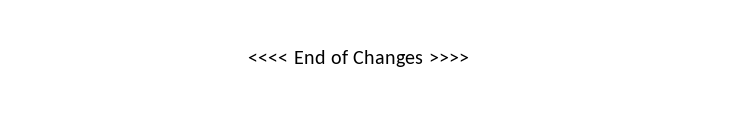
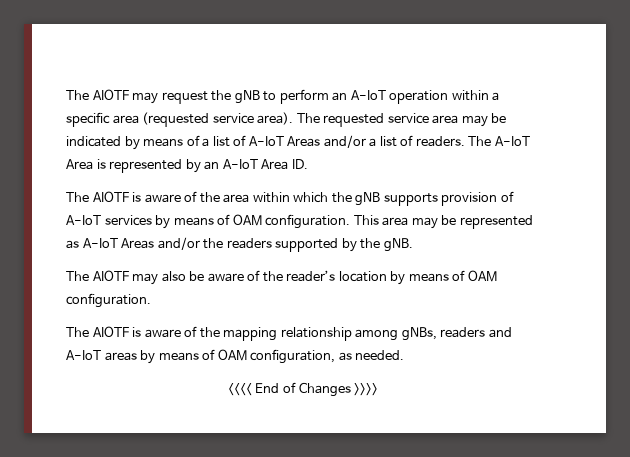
(248, 58) none -> [66,89,500,104] [66,112,507,127] [66,135,530,150] [66,159,308,173] [66,191,514,206] [66,214,533,229] [66,237,413,252] [66,270,497,285] [66,293,151,308] [66,326,512,341] [66,349,405,364] The AIOTF may request the gNB to perform an A-IoT operation within a specific area (requested service area). The requested service area may be indicated by means of a list of A-IoT Areas and/or a list of readers. The A-IoT Area is represented by an A-IoT Area ID. // The AIOTF is aware of the area within which the gNB supports provision of A-IoT services by means of OAM configuration. This area may be represented as A-IoT Areas and/or the readers supported by the gNB. // The AIOTF may also be aware of the reader’s location by means of OAM configuration. // The AIOTF is aware of the mapping relationship among gNBs, readers and A-IoT areas by means of OAM configuration, as needed. //

